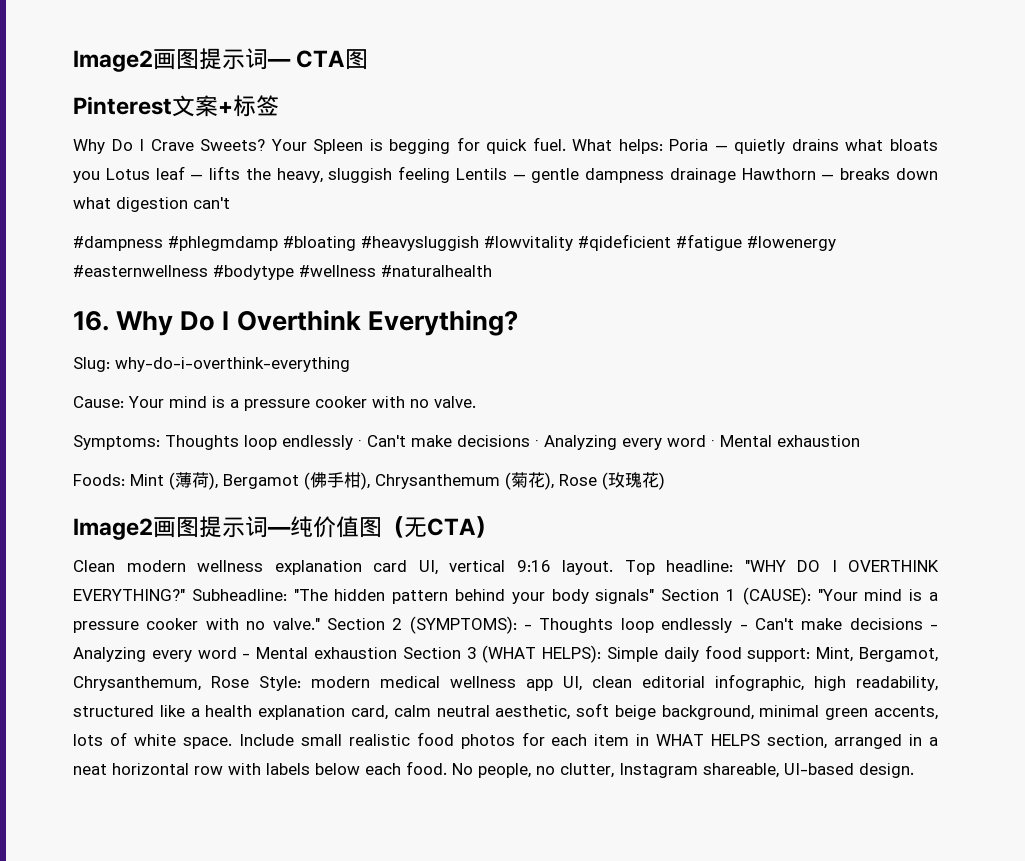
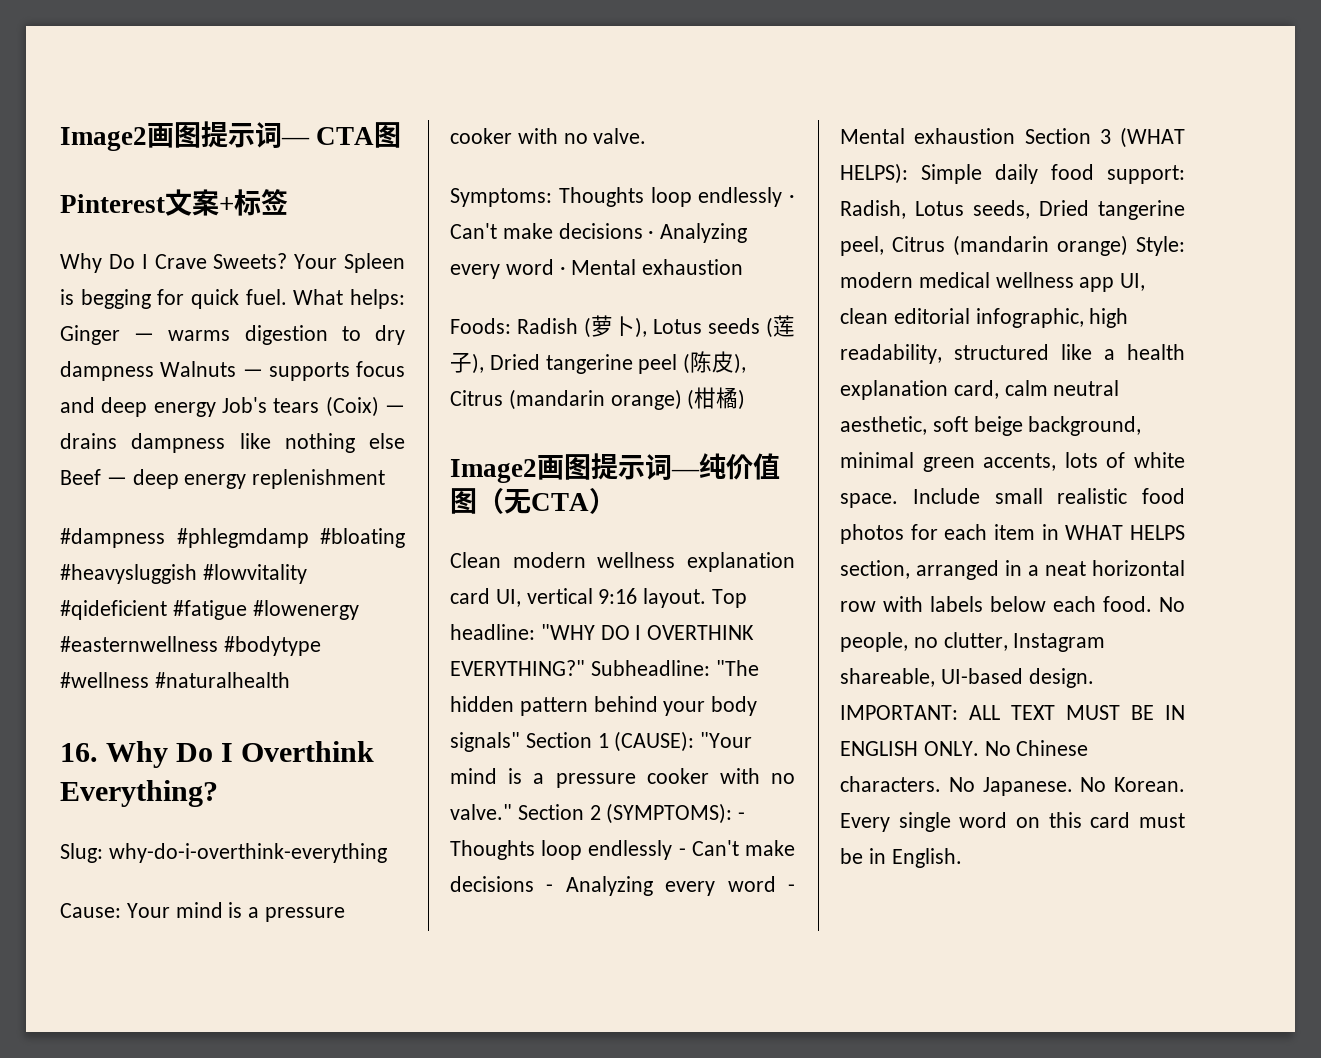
[669,139,938,154] [73,166,938,183] [73,197,230,212] Poria — quietly drains what bloats you Lotus leaf — lifts the heavy, sluggish feeling Lentils — gentle dampness drainage Hawthorn — breaks down what digestion can't -> [60,325,405,345] [60,361,405,381] [60,396,405,417] [60,433,405,453] [60,469,386,489] Ginger — warms digestion to dry dampness Walnuts — supports focus and deep energy Job's tears (Coix) — drains dampness like nothing else Beef — deep energy replenishment
[130,472,659,490] Mint (薄荷), Bergamot (佛手柑), Chrysanthemum (菊花), Rose (玫瑰花 -> [517,315,795,338] [450,351,747,374] [450,387,739,410] Radish (萝卜), Lotus seeds (莲子), Dried tangerine peel (陈皮), Citrus (mandarin orange) (柑橘
[816,647,938,662] [73,676,249,691] Mint, Bergamot, Chrysanthemum, Rose -> [840,200,1185,220] [840,235,1128,256] Radish, Lotus seeds, Dried tangerine peel, Citrus (mandarin orange)
(914, 770) none -> [840,705,1185,720] [840,740,1089,756] [840,776,1185,796] [840,812,1185,832] [840,848,962,868] IMPORTANT: ALL TEXT MUST BE IN ENGLISH ONLY. No Chinese characters. No Japanese. No Korean. Every single word on this card must be in English.

